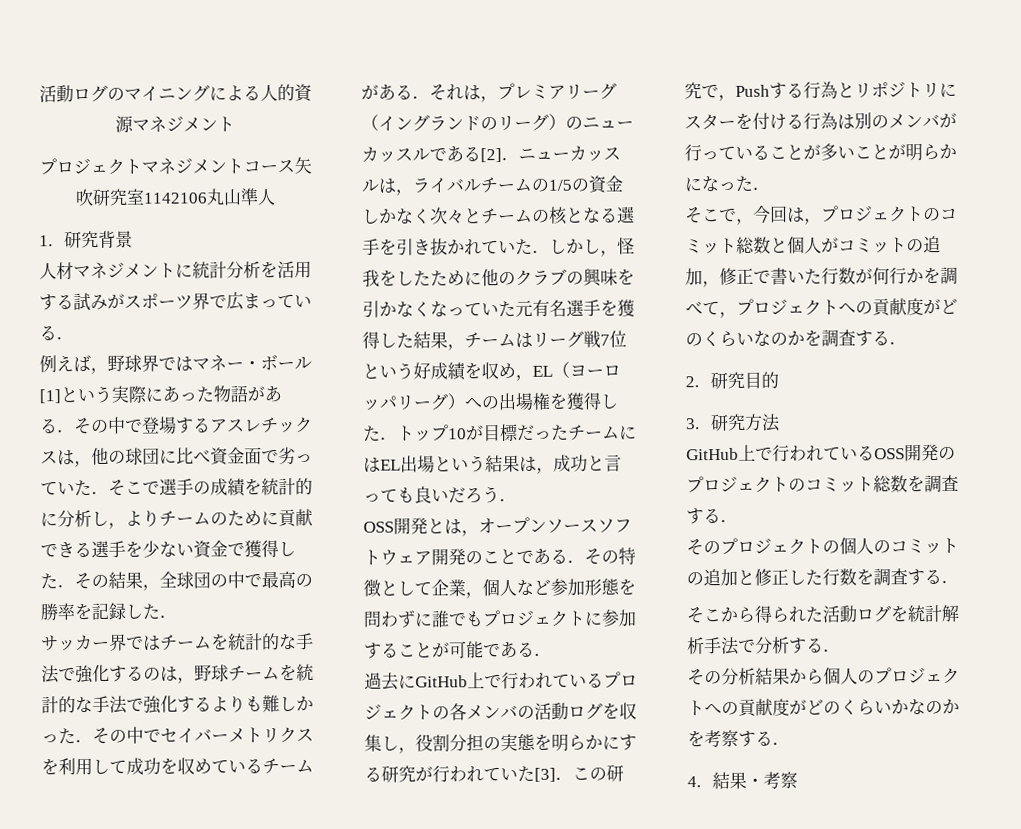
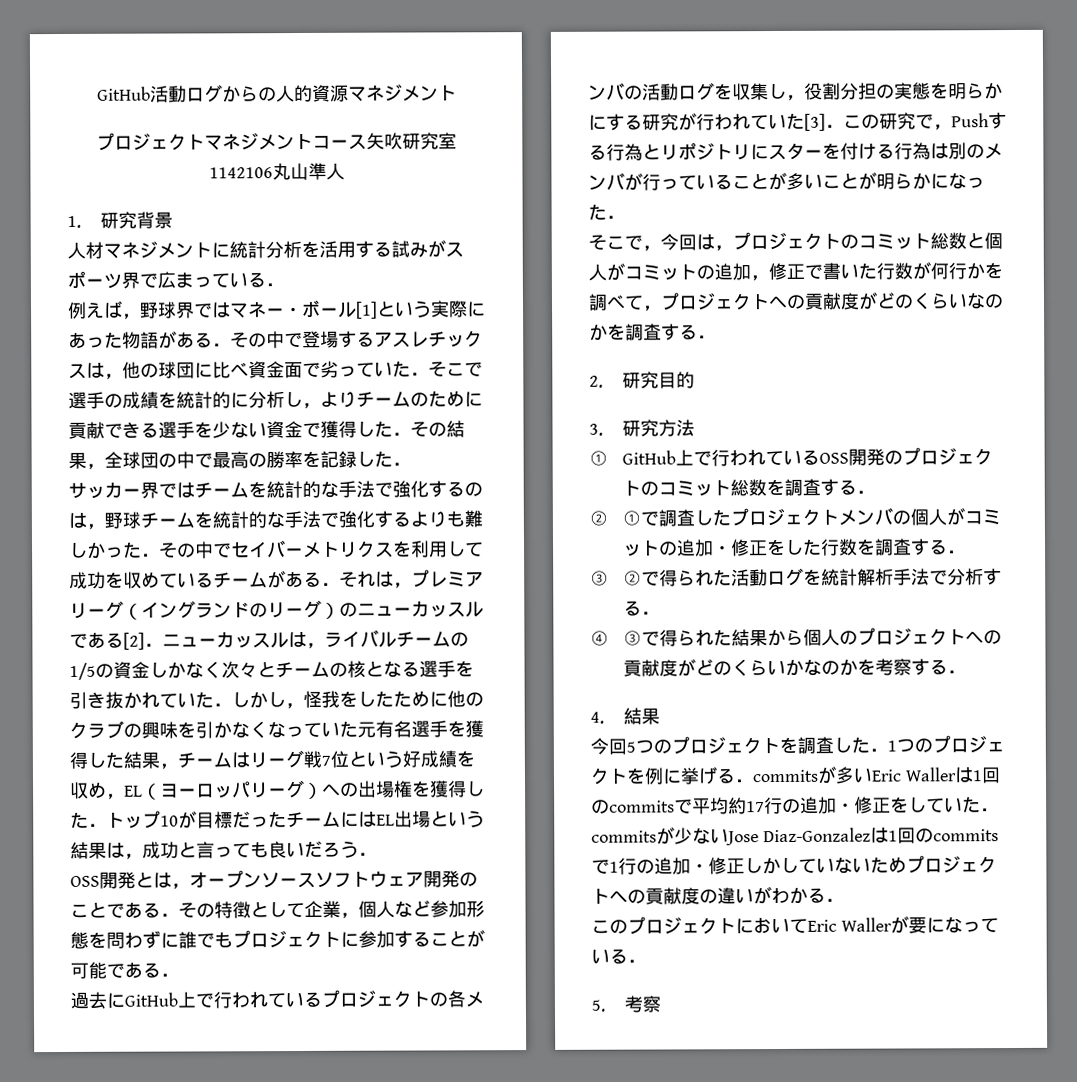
[38,84,261,103] 活動ログのマイニングによる -> [96,84,277,103] GitHub活動ログからの
(782, 422) none -> [589,450,608,466] ①
[686,537,959,556] [686,568,789,587] そのプロジェクトの個人のコミットの追加と修正 -> [589,507,1002,527] [623,538,787,557] ② ①で調査したプロジェクトメンバの個人がコミットの追加・修正を
[686,606,755,624] そこから -> [590,570,661,586] ③ ②で
[687,667,756,686] その分析 -> [590,629,733,647] ④ ③で得られた
[746,777,765,787] ・ -> [590,735,1005,755] [590,765,1001,785] [591,796,999,815] [591,826,999,846] [591,855,997,875] [591,886,844,905] [591,915,999,935] [591,948,646,964] [591,999,605,1012] // 今回5つのプロジェクトを調査した．1つのプロジェクトを例に挙げる．commitsが多いEric Wallerは1回のcommitsで平均約17行の追加・修正をしていた．commitsが少ないJose Diaz-Gonzalezは1回のcommitsで1行の追加・修正しかしていないためプロジェクトへの貢献度の違いがわかる． // このプロジェクトにおいてEric Wallerが要になっている． // 5.

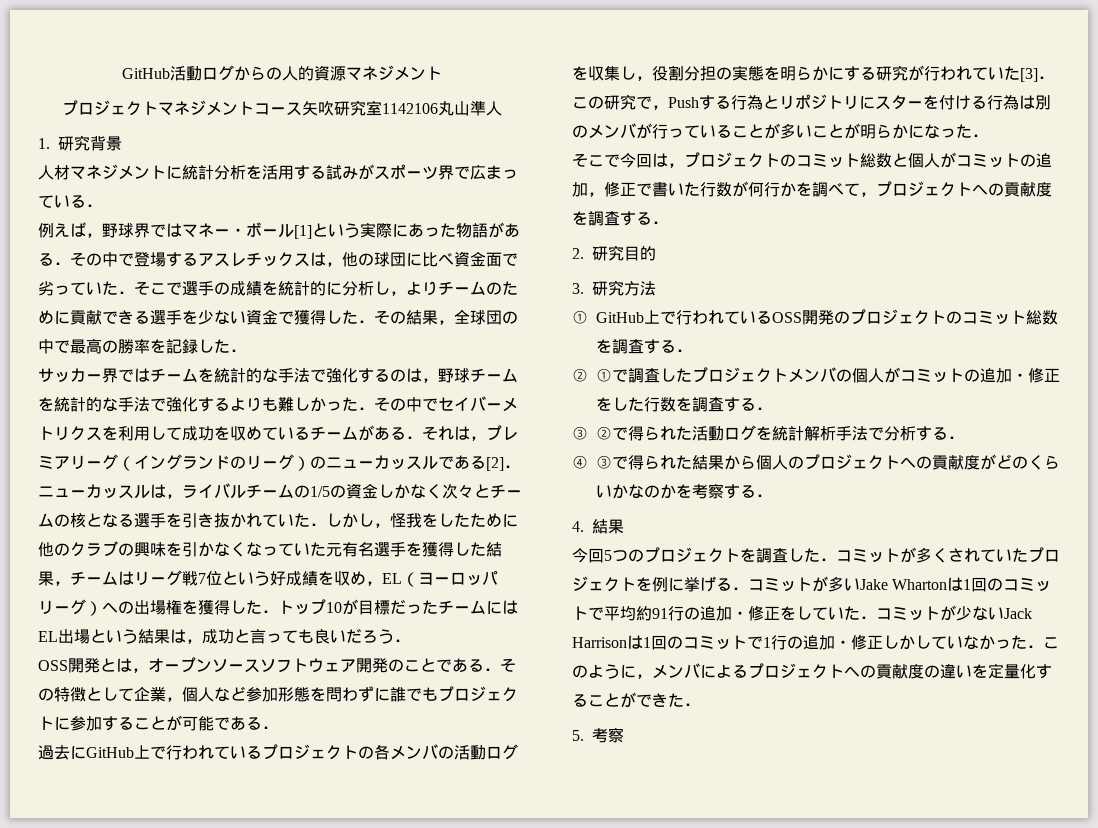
[642,245,661,252] ， -> (620, 160) none
[858,291,1004,310] [589,323,608,341] がどのくらいなのか -> (1052, 189) none
[887,738,933,753] 1つの -> [836,547,1028,563] コミットが多くされていた
[752,765,1001,784] [591,799,675,814] commitsが多いEric Wallerは1回のcommits -> [748,576,1052,592] [572,606,588,620] コミットが多いJake Whartonは1回のコミット
[746,801,765,813] 17 -> [652,608,668,619] 91
[591,826,999,846] commitsが少ないJose Diaz-Gonzalezは1回のcommits -> [876,605,1032,621] [572,635,747,650] コミットが少ないJack Harrisonは1回のコミット
[852,856,907,873] いため -> [979,635,1059,650] [572,663,748,679] かった．このように，メンバによる
[753,886,844,905] [591,915,999,935] [591,948,628,964] がわかる． // このプロジェクトにおいてEric Wallerが要になっている -> [972,663,1052,679] [572,692,684,708] を定量化することができた

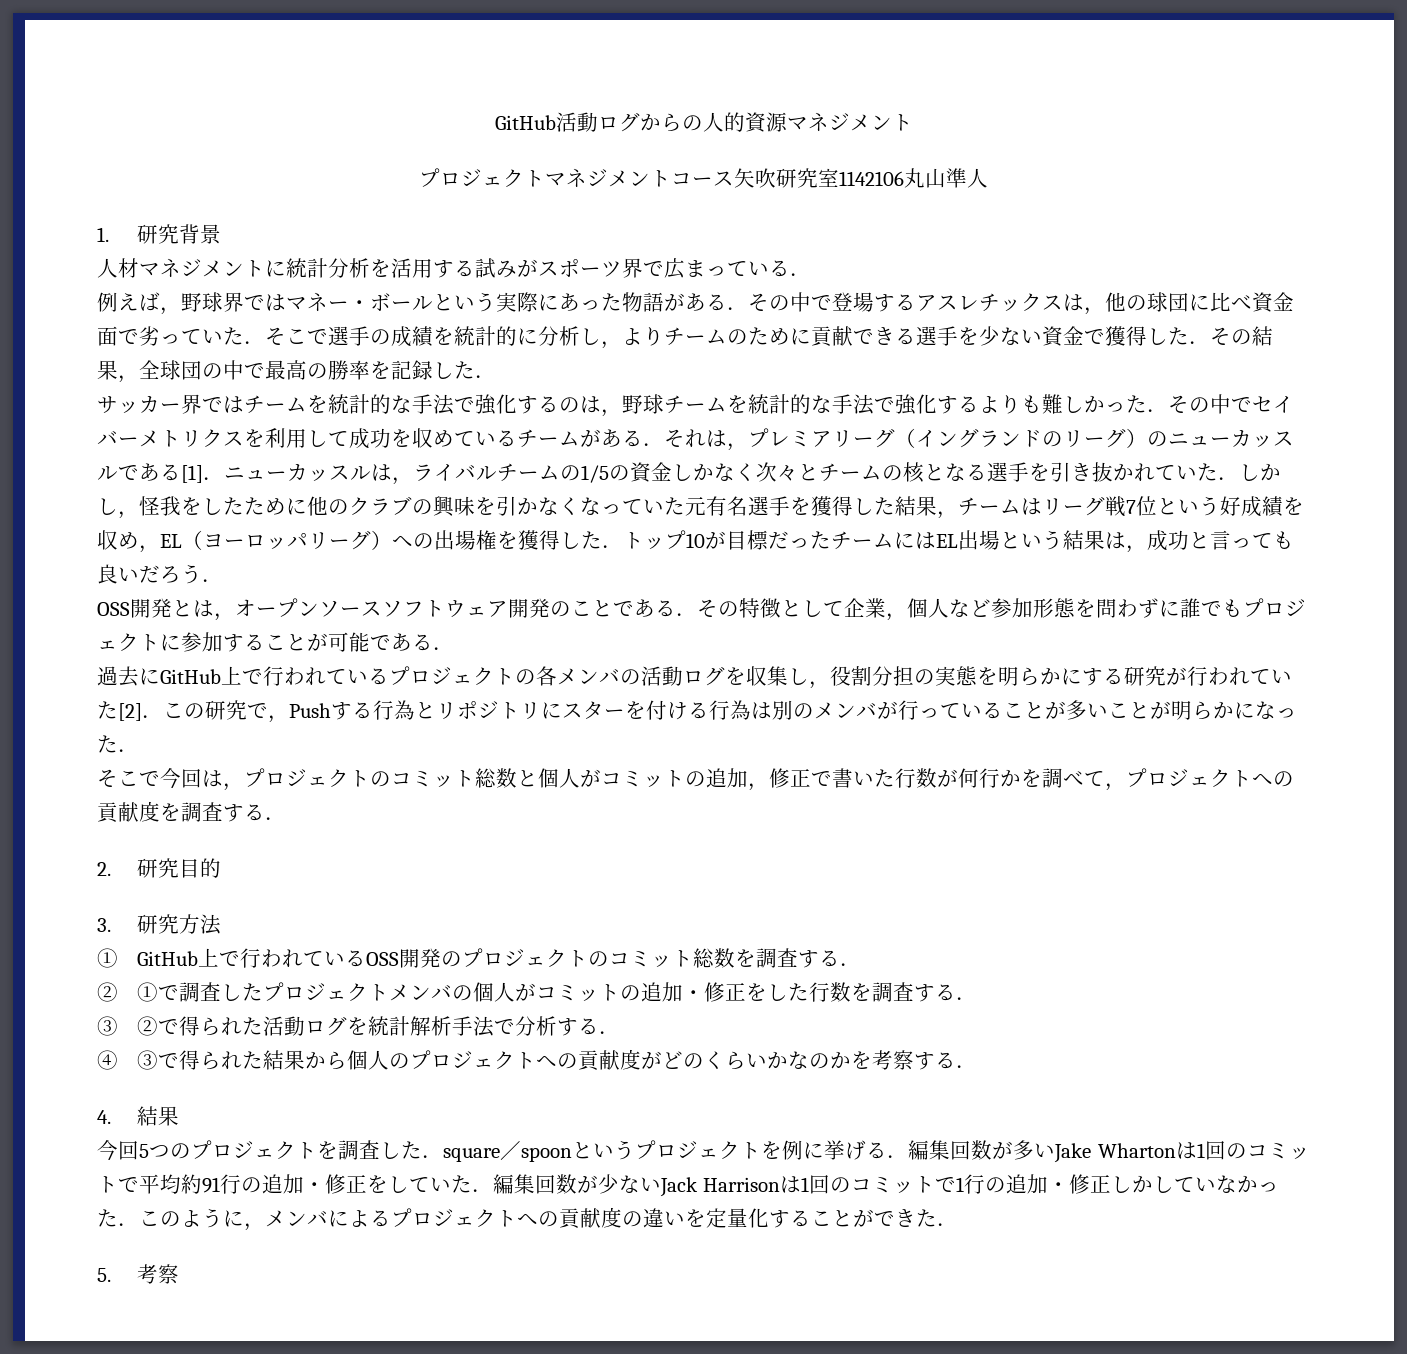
[294,225,312,239] [1] -> (433, 303) none
[486,457,504,471] [2] -> [181,465,203,483] [1]
[1020,68,1038,82] [3] -> [118,703,142,721] [2]
[836,547,1028,563] コミットが多くされていた -> [443,1140,635,1162] square／spoonという
[748,577,812,592] コミット -> [908,1140,992,1160] 編集回数
[876,606,940,621] コミット -> [493,1174,577,1194] 編集回数

